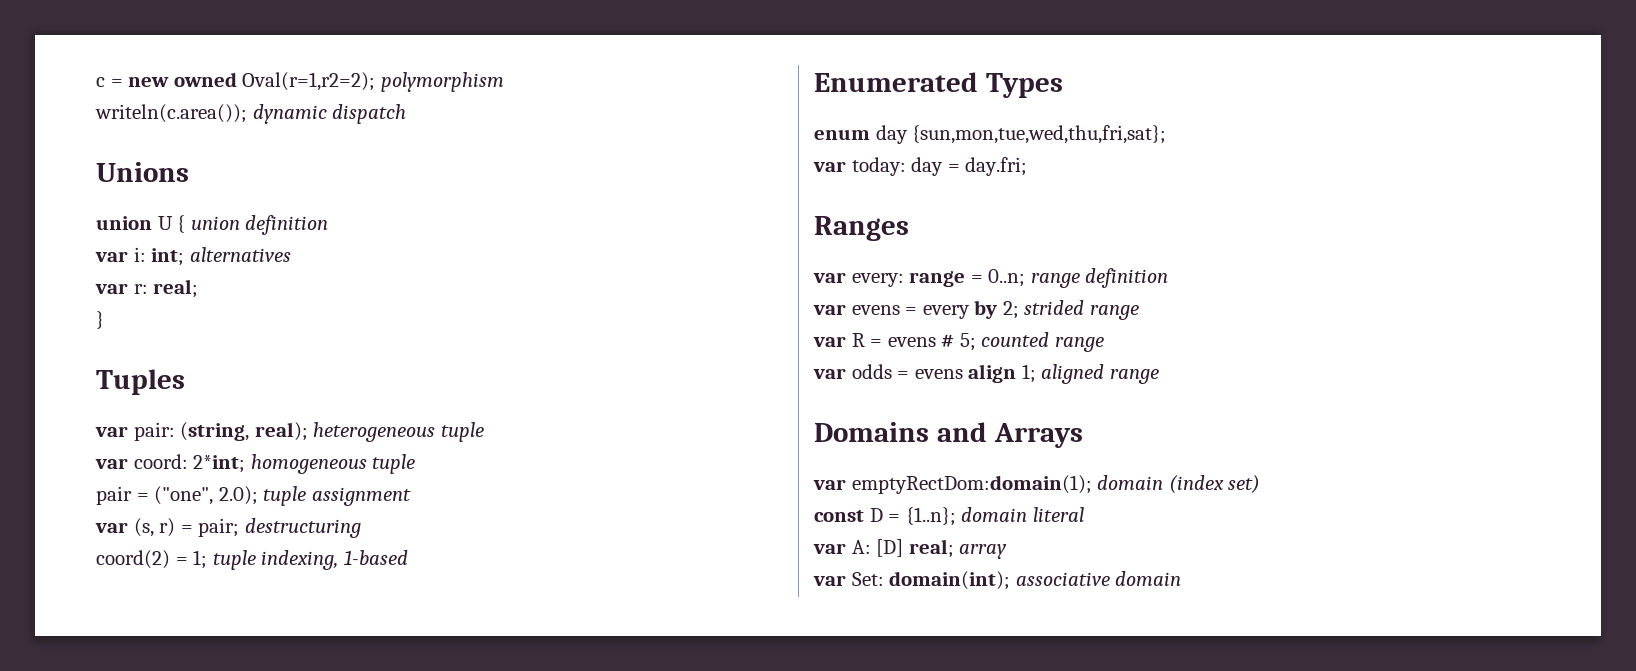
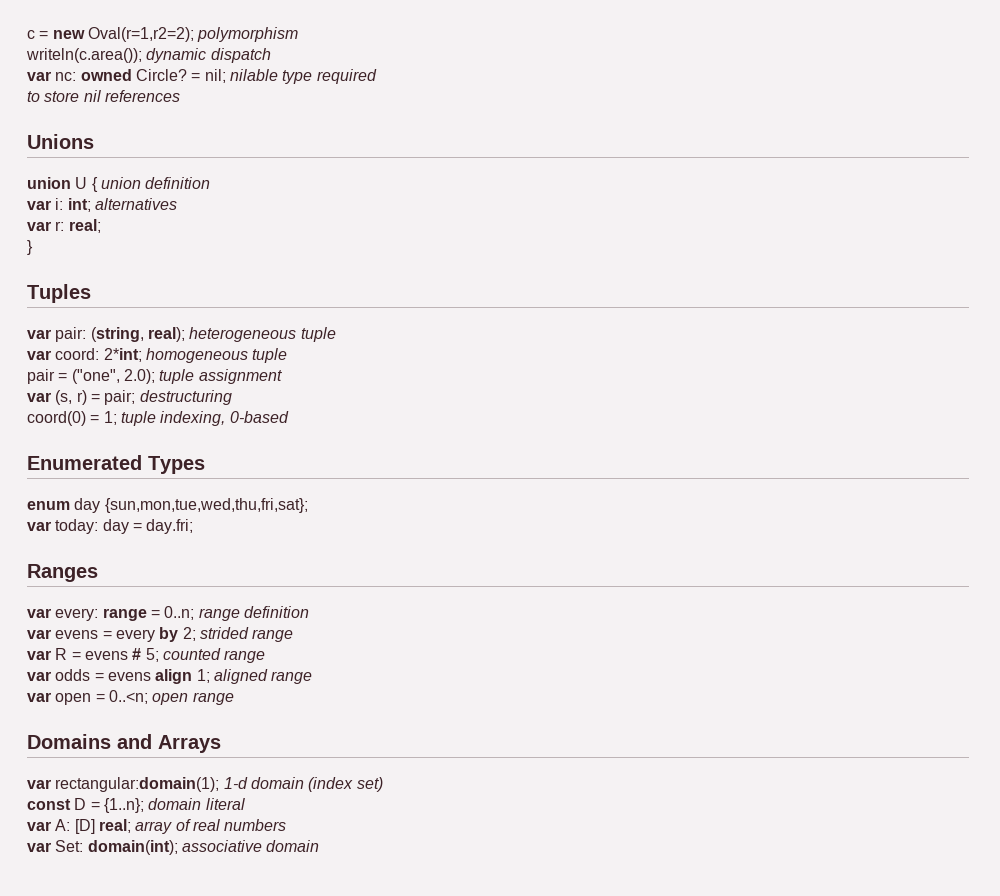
[173,72,237,87] owned -> (85, 34) none
(407, 114) none -> [27,69,377,84] [27,90,180,102] // var nc: owned Circle? = nil; nilable type required // to store nil references
[96,550,170,569] coord(2) -> [27,411,86,426] coord(0)
[343,550,408,565] 1-based -> [229,411,289,423] 0-based
(1159, 376) none -> [27,690,234,705] // var open = 0..<n; open range
[851,475,1092,494] emptyRectDom:domain(1); -> [55,777,248,792] rectangular:domain(1); 1-d
(1008, 551) none -> [175,819,287,831] of real numbers

